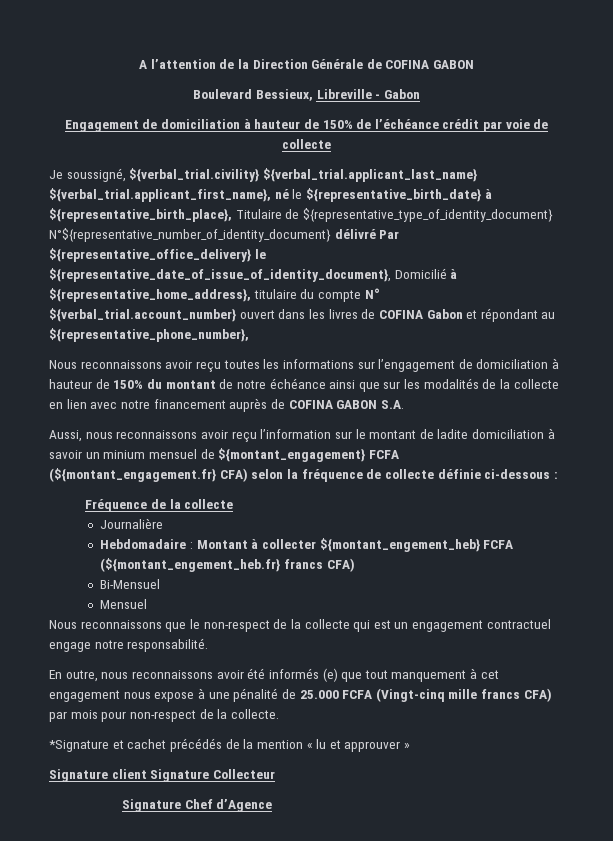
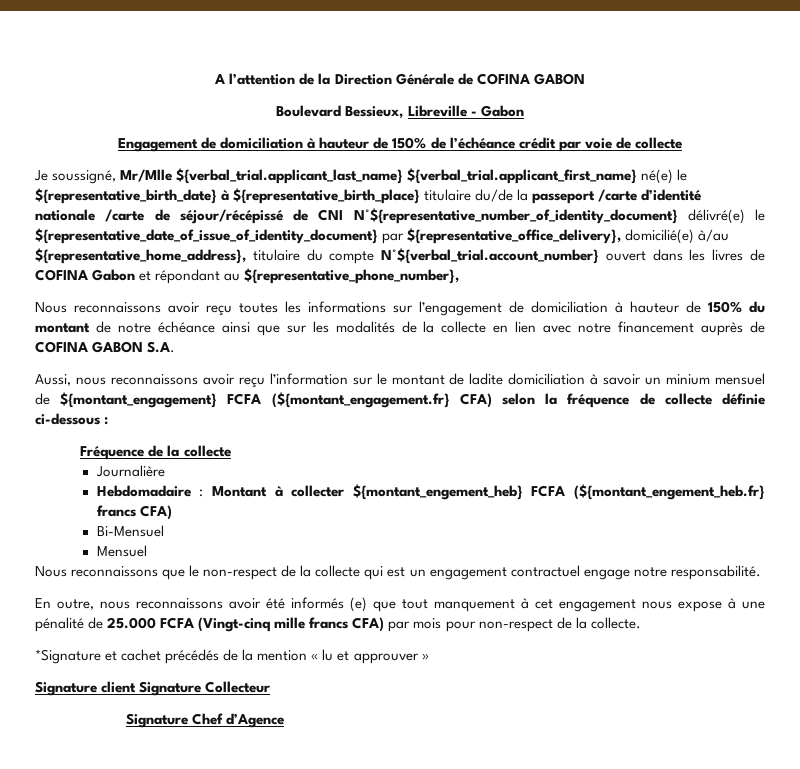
[129,168,477,182] [49,188,492,202] [49,208,553,222] [49,228,400,242] [49,248,266,262] [49,268,458,282] ${verbal_trial.civility} ${verbal_trial.applicant_last_name} ${verbal_trial.applicant_first_name}, né le ${representative_birth_date} à ${representative_birth_place}, Titulaire de ${representative_type_of_identity_document} N°${representative_number_of_identity_document} délivré Par ${representative_office_delivery} le ${representative_date_of_issue_of_identity_document}, Domicilié à -> [120,168,688,184] [35,188,702,204] [35,208,765,224] [35,228,730,244] Mr/Mlle ${verbal_trial.applicant_last_name} ${verbal_trial.applicant_first_name} né(e) le ${representative_birth_date} à ${representative_birth_place} titulaire du/de la passeport /carte d’identité nationale /carte de séjour/récépissé de CNI N°${representative_number_of_identity_document} délivré(e) le ${representative_date_of_issue_of_identity_document} par ${representative_office_delivery}, domicilié(e) à/au
[364,288,380,299] [49,308,236,322] N° ${verbal_trial.account_number} -> [381,248,600,264] N°${verbal_trial.account_number}

